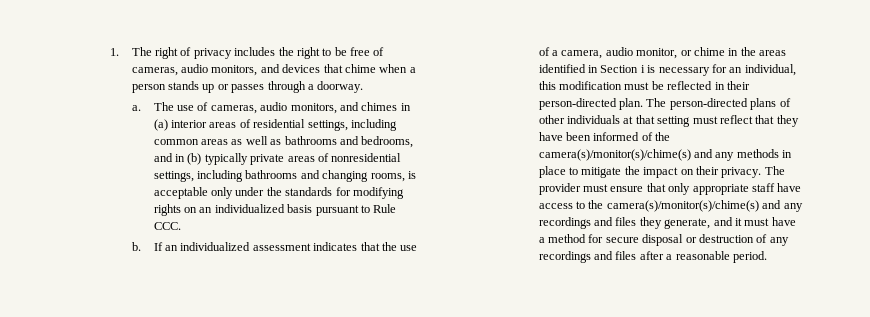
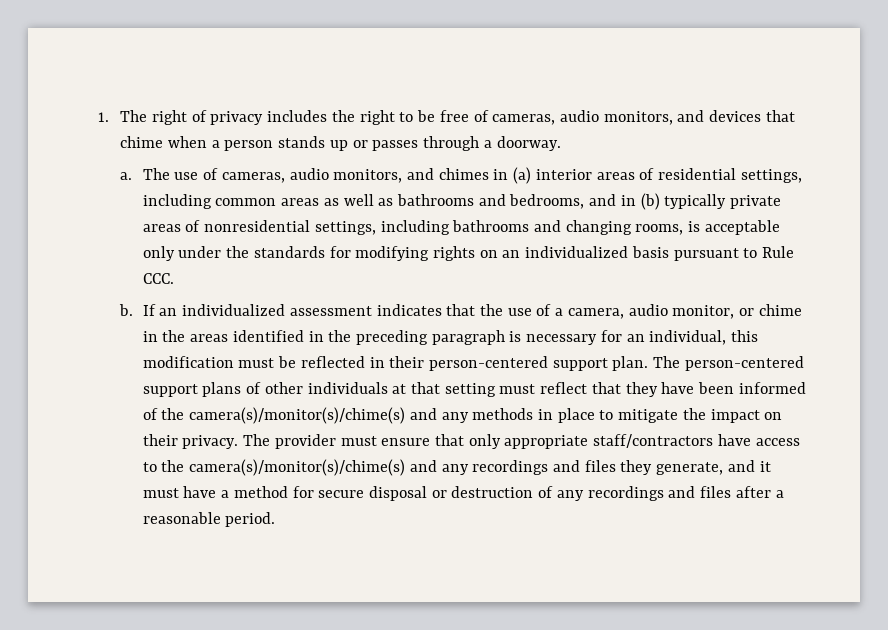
[600,65,645,73] Section i -> [328,330,505,345] the preceding paragraph
[538,98,748,110] person-directed plan. The person-directed -> [429,356,804,371] [142,384,198,397] person-centered support plan. The person-centered support
[751,183,775,192] staff -> [593,434,714,448] staff/contractors

